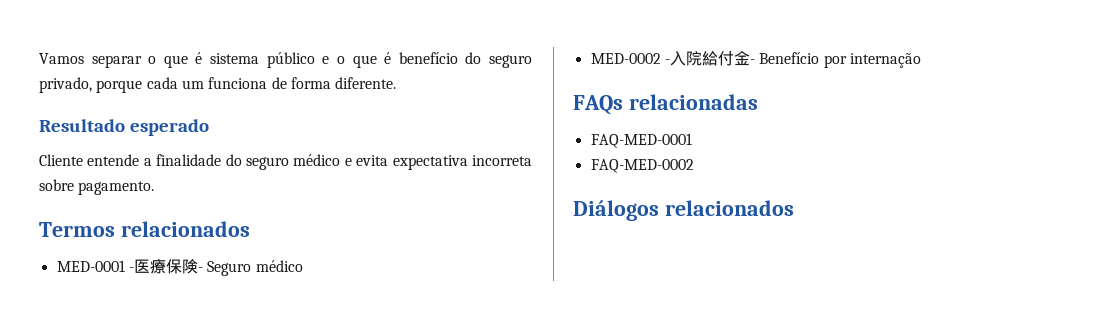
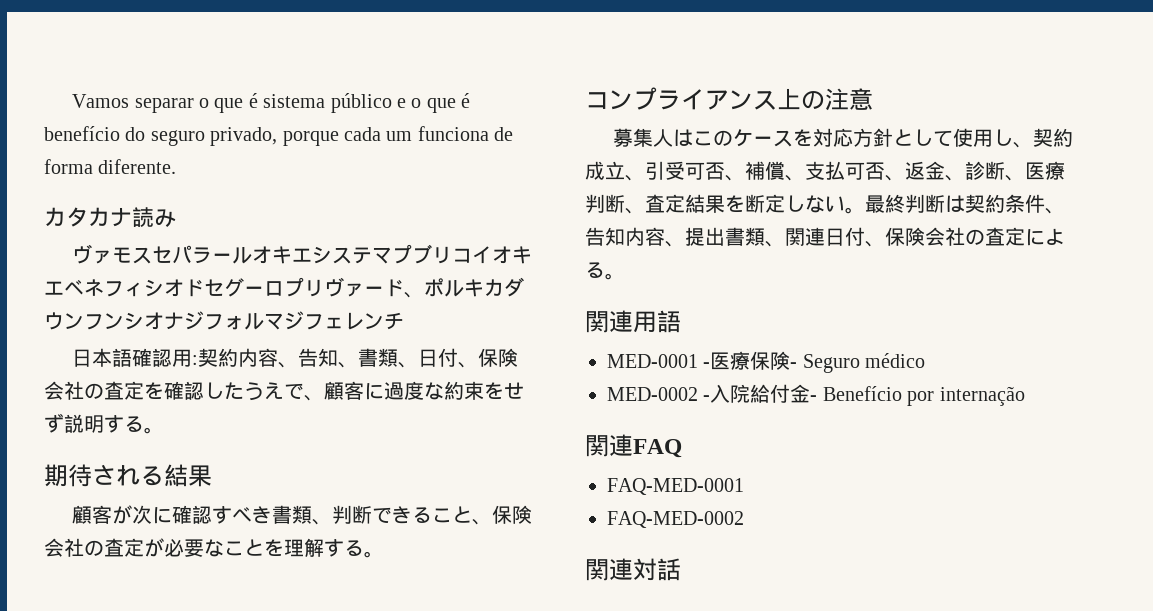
[39,119,209,136] [39,154,532,170] [39,179,155,195] [39,221,250,237] Resultado esperado // Cliente entende a finalidade do seguro médico e evita expectativa incorreta sobre pagamento. // Termos relacionados -> [44,207,176,227] [72,244,533,264] [44,277,524,298] [44,311,404,330] [72,348,519,368] [44,381,524,401] [44,413,164,434] [44,464,212,487] [72,505,533,525] [44,538,384,558] [585,87,873,111] [613,128,1074,148] [585,161,1065,181] [585,194,1065,214] [585,227,1065,247] [585,262,625,280] [585,310,681,333] カタカナ読み // ヴァモスセパラールオキエシステマプブリコイオキエベネフィシオドセグーロプリヴァード、ポルキカダウンフンシオナジフォルマジフェレンチ // 日本語確認用:契約内容、告知、書類、日付、保険会社の査定を確認したうえで、顧客に過度な約束をせず説明する。 // 期待される結果 // 顧客が次に確認すべき書類、判断できること、保険会社の査定が必要なことを理解する。 // コンプライアンス上の注意 // 募集人はこのケースを対応方針として使用し、契約成立、引受可否、補償、支払可否、返金、診断、医療判断、査定結果を断定しない。最終判断は契約条件、告知内容、提出書類、関連日付、保険会社の査定による。 // 関連用語
[573,94,758,115] FAQs relacionadas -> [585,434,682,458] 関連FAQ
[573,200,794,221] Diálogos relacionados -> [585,558,681,581] 関連対話

